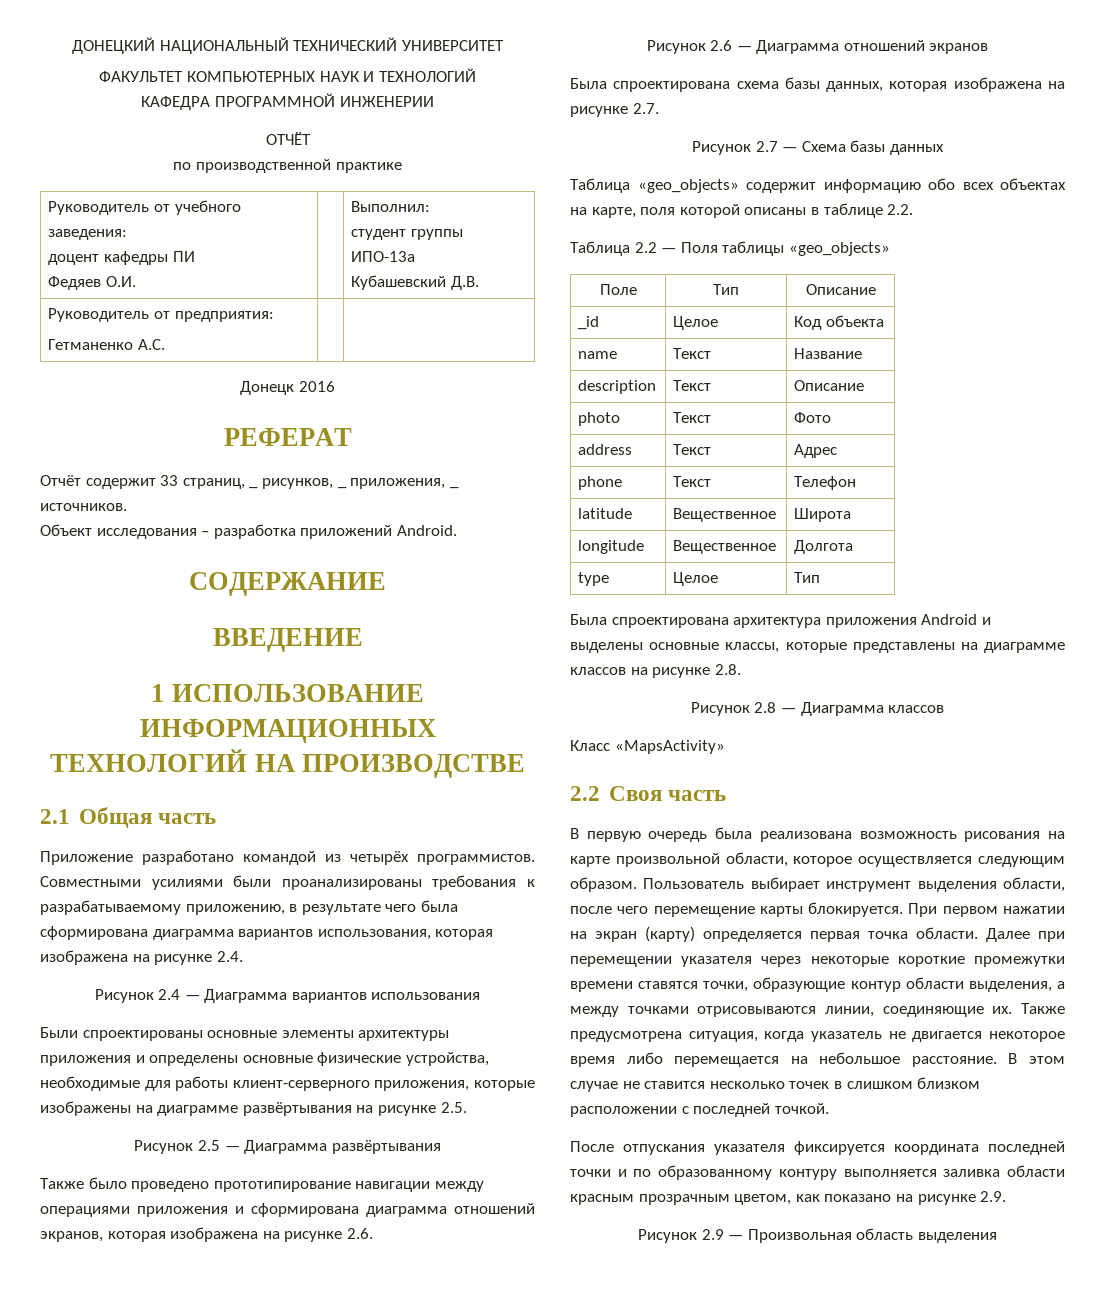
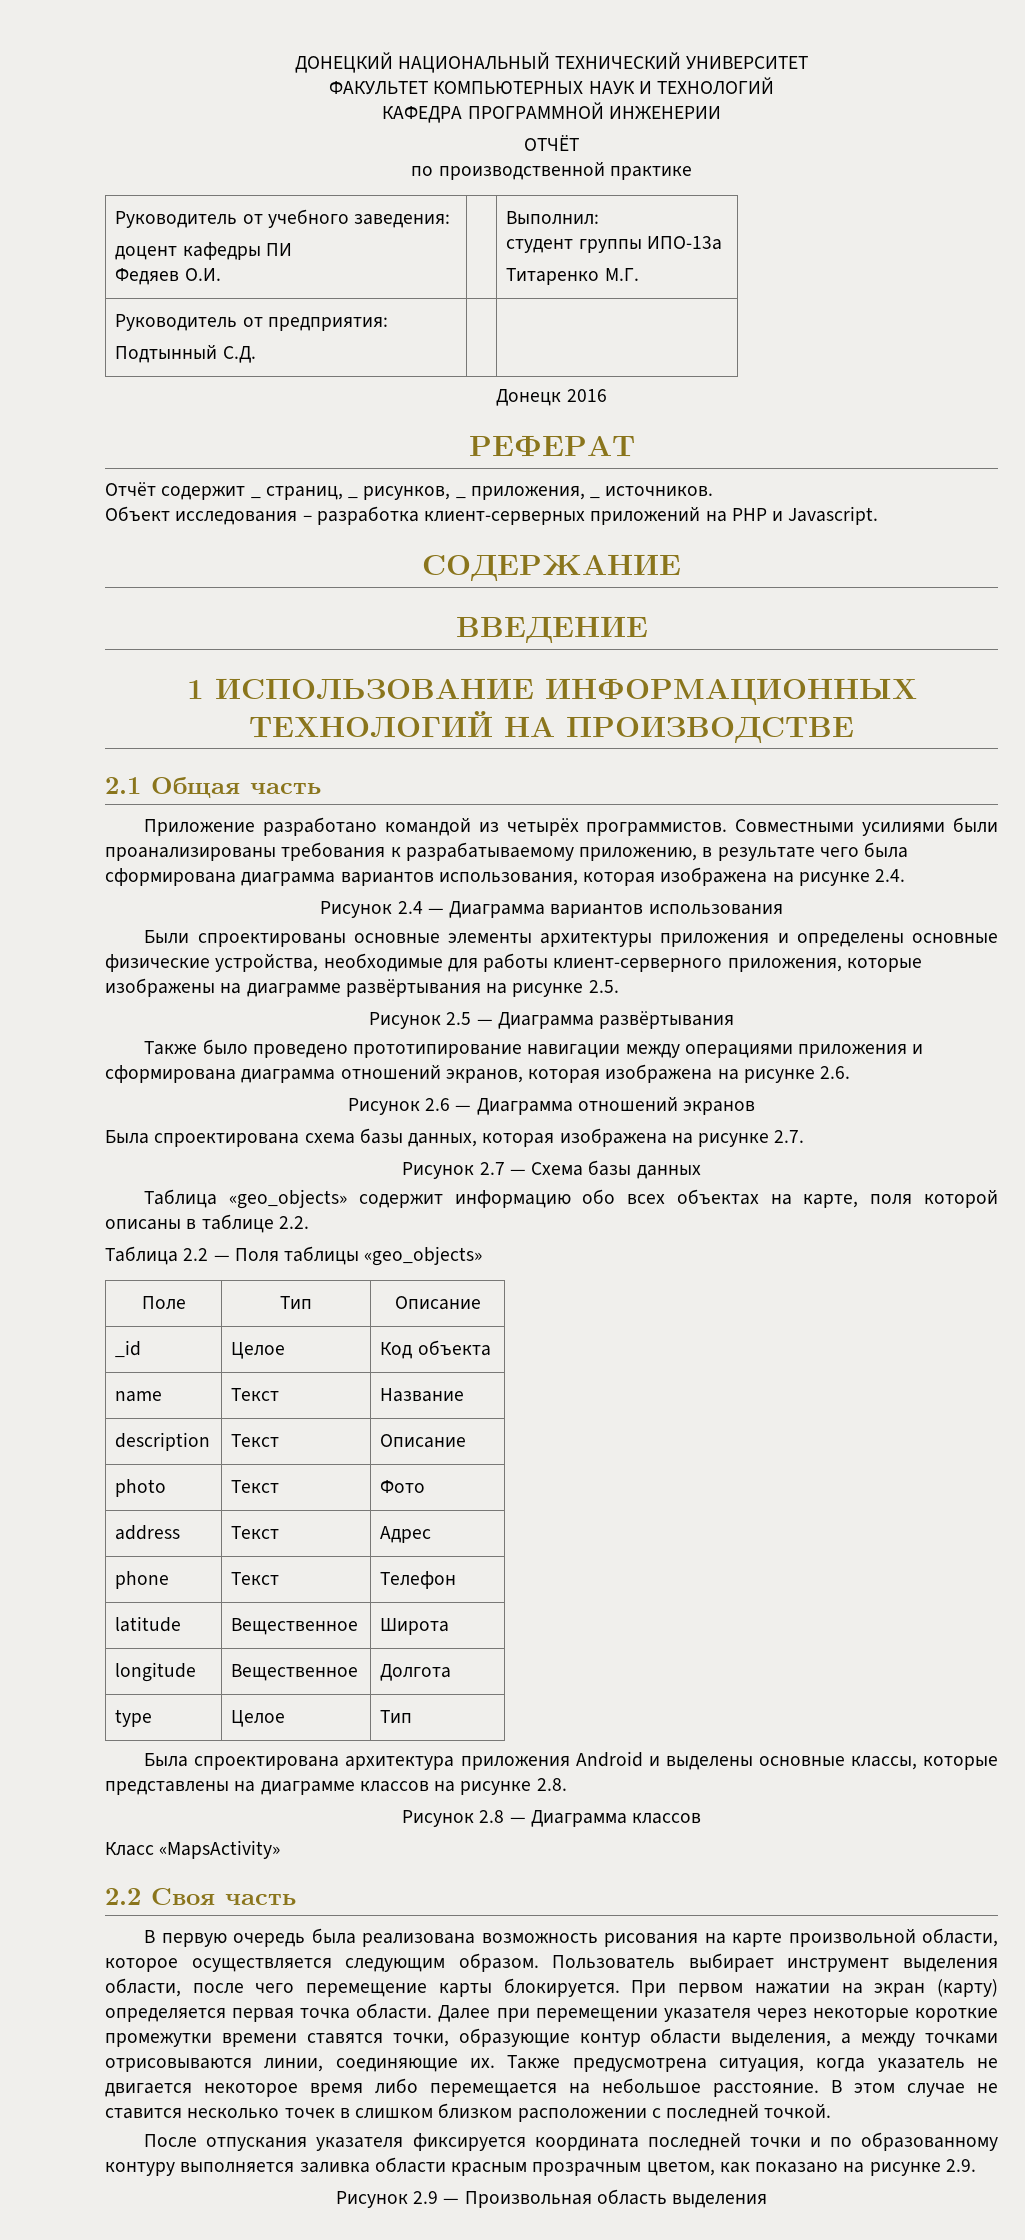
[351,275,479,290] Кубашевский Д.В. -> [506,268,639,285] Титаренко М.Г.
[48,339,165,350] Гетманенко А.С. -> [115,344,256,363] Подтынный С.Д.
[160,475,179,486] 33 -> [250,496,261,499] _
[300,525,457,539] приложений Android. -> [424,506,879,525] клиент-серверных приложений на PHP и Javascript.

